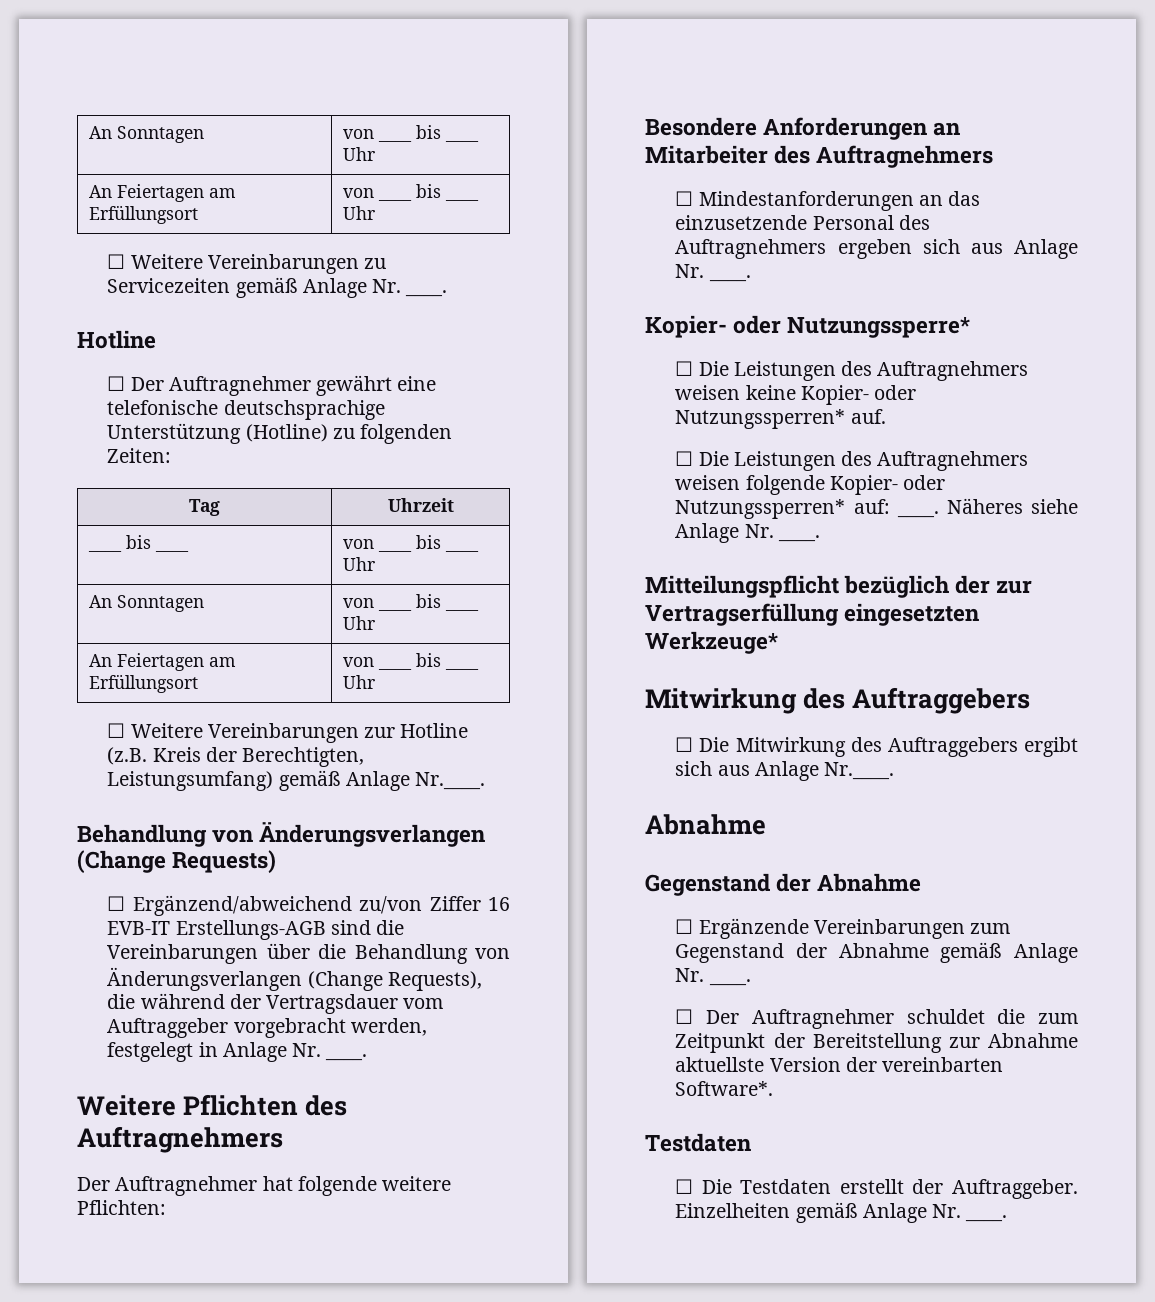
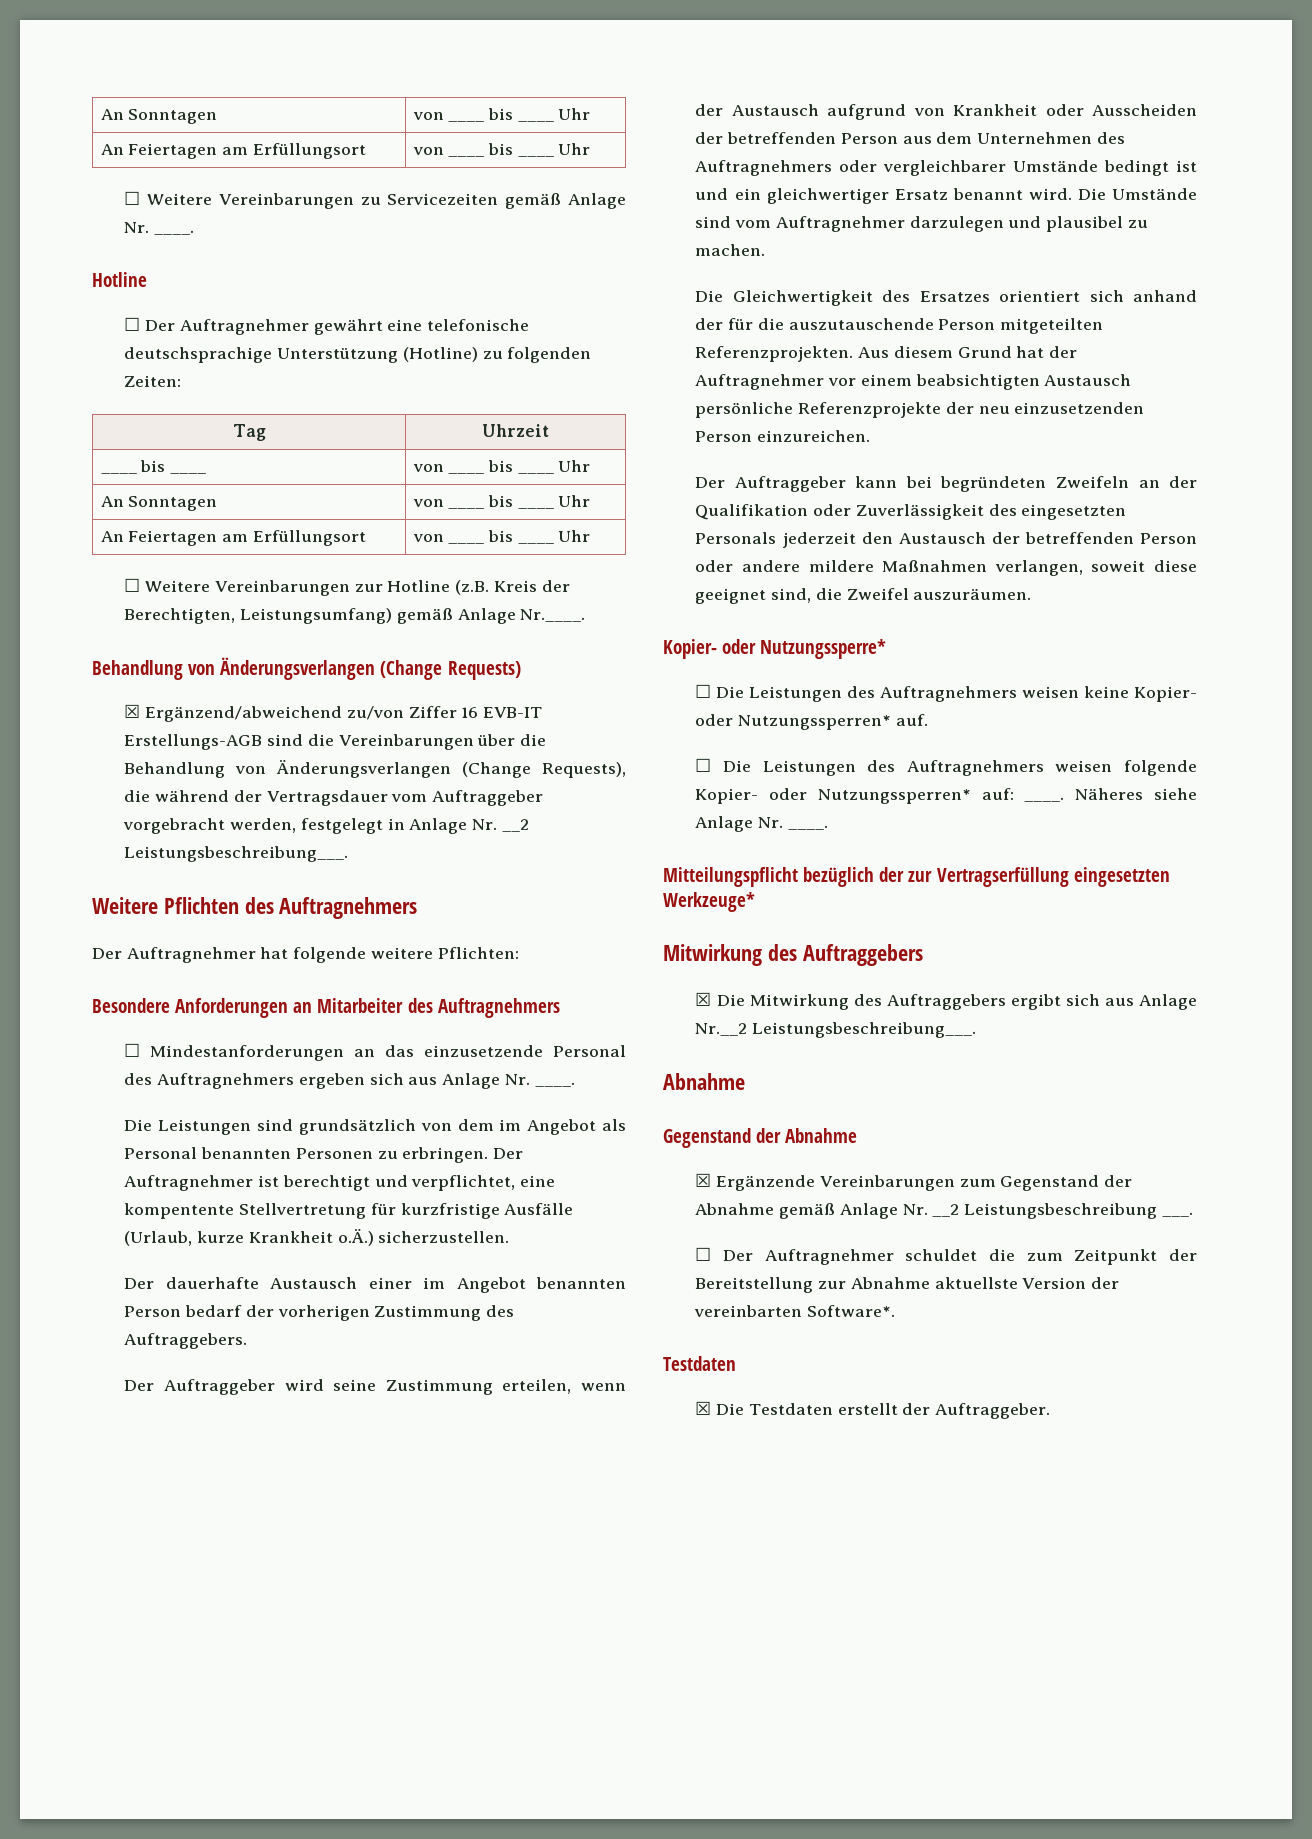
[107,896,126,911] ☐ -> [124,704,141,718] ☒
[325,1054,368,1061] ____. -> [501,819,529,832] [124,846,349,862] __2 Leistungsbeschreibung___.
(751, 278) none -> [124,1119,626,1135] [124,1147,524,1163] [124,1175,556,1191] [124,1203,574,1219] [124,1228,510,1246] [124,1277,627,1293] [124,1305,515,1321] [124,1333,248,1349] [124,1379,626,1395] [695,104,1197,120] [695,132,1125,144] [695,160,1197,176] [695,188,1197,204] [695,216,1148,232] [695,244,766,256] [695,290,1197,306] [695,318,1104,334] [695,346,1078,362] [695,374,1132,390] [695,402,1145,418] [695,430,871,442] [695,476,1197,492] [695,504,1127,520] [695,532,1197,548] [695,560,1197,576] [695,588,1032,604] // Die Leistungen sind grundsätzlich von dem im Angebot als Personal benannten Personen zu erbringen. Der Auftragnehmer ist berechtigt und verpflichtet, eine kompentente Stellvertretung für kurzfristige Ausfälle (Urlaub, kurze Krankheit o.Ä.) sicherzustellen. // Der dauerhafte Austausch einer im Angebot benannten Person bedarf der vorherigen Zustimmung des Auftraggebers. // Der Auftraggeber wird seine Zustimmung erteilen, wenn der Austausch aufgrund von Krankheit oder Ausscheiden der betreffenden Person aus dem Unternehmen des Auftragnehmers oder vergleichbarer Umstände bedingt ist und ein gleichwertiger Ersatz benannt wird. Die Umstände sind vom Auftragnehmer darzulegen und plausibel zu machen. // Die Gleichwertigkeit des Ersatzes orientiert sich anhand der für die auszutauschende Person mitgeteilten Referenzprojekten. Aus diesem Grund hat der Auftragnehmer vor einem beabsichtigten Austausch persönliche Referenzprojekte der neu einzusetzenden Person einzureichen. // Der Auftraggeber kann bei begründeten Zweifeln an der Qualifikation oder Zuverlässigkeit des eingesetzten Personals jederzeit den Austausch der betreffenden Person oder andere mildere Maßnahmen verlangen, soweit diese geeignet sind, die Zweifel auszuräumen.
[675,737,694,752] ☐ -> [695,992,712,1006] ☒
[824,762,895,780] Nr.____. -> [695,1022,977,1038] Nr.__2 Leistungsbeschreibung___.
[675,919,694,934] ☐ -> [695,1173,712,1187] ☒
[708,979,751,986] ____. -> [932,1203,1193,1219] __2 Leistungsbeschreibung ___.
[675,1179,694,1194] ☐ -> [695,1401,712,1415] ☒
[675,1202,1008,1223] Einzelheiten gemäß Anlage Nr. ____. -> (1051, 1411) none

